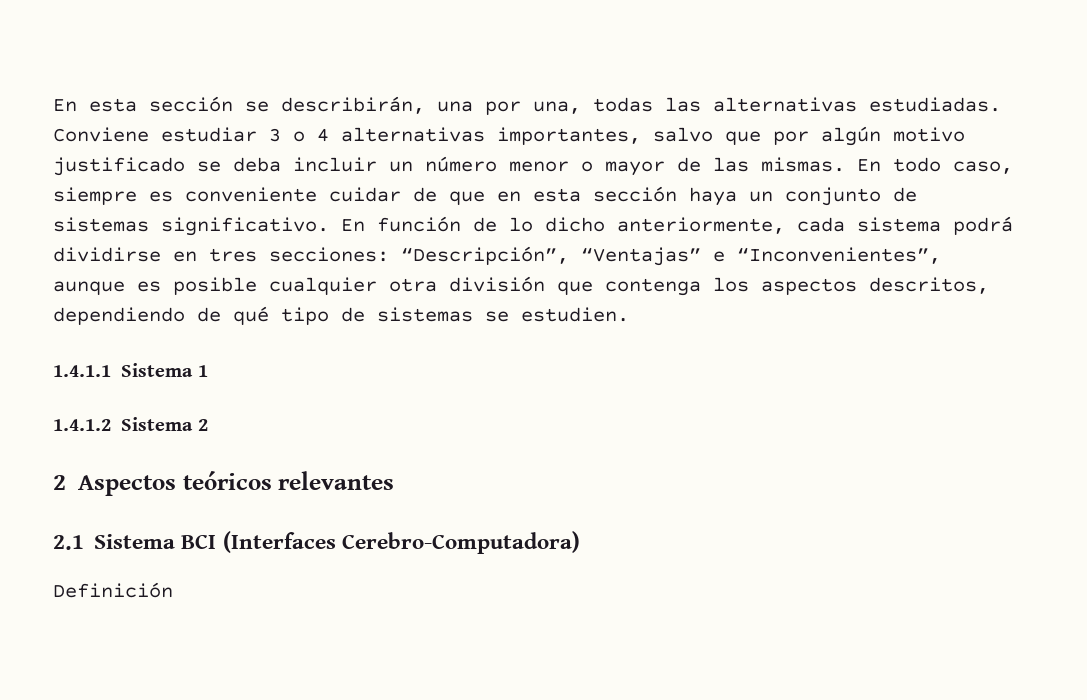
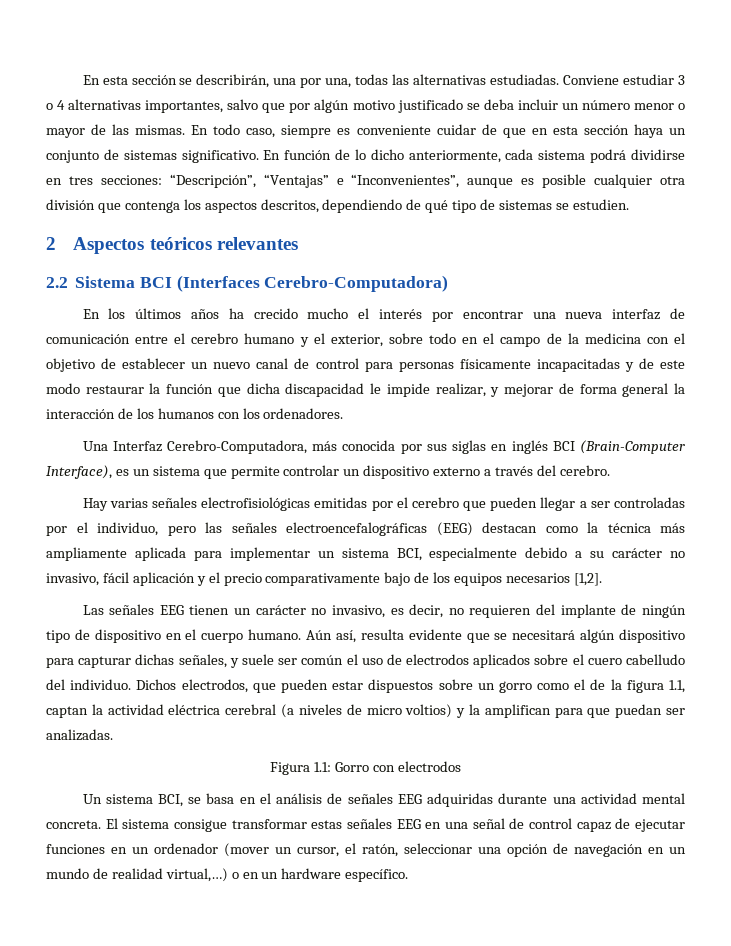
[53,363,208,377] [53,417,208,431] // 1.4.1.1 Sistema 1 // 1.4.1.2 Sistema 2 -> (629, 204) none
[53,535,84,550] 2.1 -> [46,277,68,288] 2.2
[53,582,173,598] Definición -> [82,308,685,322] [46,333,686,347] [46,358,685,372] [46,383,686,397] [46,408,344,419] [82,440,686,454] [46,465,610,479] [82,497,686,511] [46,522,685,536] [46,547,685,561] [46,572,602,586] [82,604,687,618] [46,629,685,643] [46,654,685,668] [46,679,685,693] [46,704,685,718] [46,729,113,741] [270,761,461,775] [82,793,685,807] [46,818,685,832] [46,843,686,857] [46,868,409,882] En los últimos años ha crecido mucho el interés por encontrar una nueva interfaz de comunicación entre el cerebro humano y el exterior, sobre todo en el campo de la medicina con el objetivo de establecer un nuevo canal de control para personas físicamente incapacitadas y de este modo restaurar la función que dicha discapacidad le impide realizar, y mejorar de forma general la interacción de los humanos con los ordenadores. // Una Interfaz Cerebro-Computadora, más conocida por sus siglas en inglés BCI (Brain-Computer Interface), es un sistema que permite controlar un dispositivo externo a través del cerebro. // Hay varias señales electrofisiológicas emitidas por el cerebro que pueden llegar a ser controladas por el individuo, pero las señales electroencefalográficas (EEG) destacan como la técnica más ampliamente aplicada para implementar un sistema BCI, especialmente debido a su carácter no invasivo, fácil aplicación y el precio comparativamente bajo de los equipos necesarios [1,2]. // Las señales EEG tienen un carácter no invasivo, es decir, no requieren del implante de ningún tipo de dispositivo en el cuerpo humano. Aún así, resulta evidente que se necesitará algún dispositivo para capturar dichas señales, y suele ser común el uso de electrodos aplicados sobre el cuero cabelludo del individuo. Dichos electrodos, que pueden estar dispuestos sobre un gorro como el de la figura 1.1, captan la actividad eléctrica cerebral (a niveles de micro voltios) y la amplifican para que puedan ser analizadas. // Figura 1.1: Gorro con electrodos // Un sistema BCI, se basa en el análisis de señales EEG adquiridas durante una actividad mental concreta. El sistema consigue transformar estas señales EEG en una señal de control capaz de ejecutar funciones en un ordenador (mover un cursor, el ratón, seleccionar una opción de navegación en un mundo de realidad virtual,…) o en un hardware específico.

